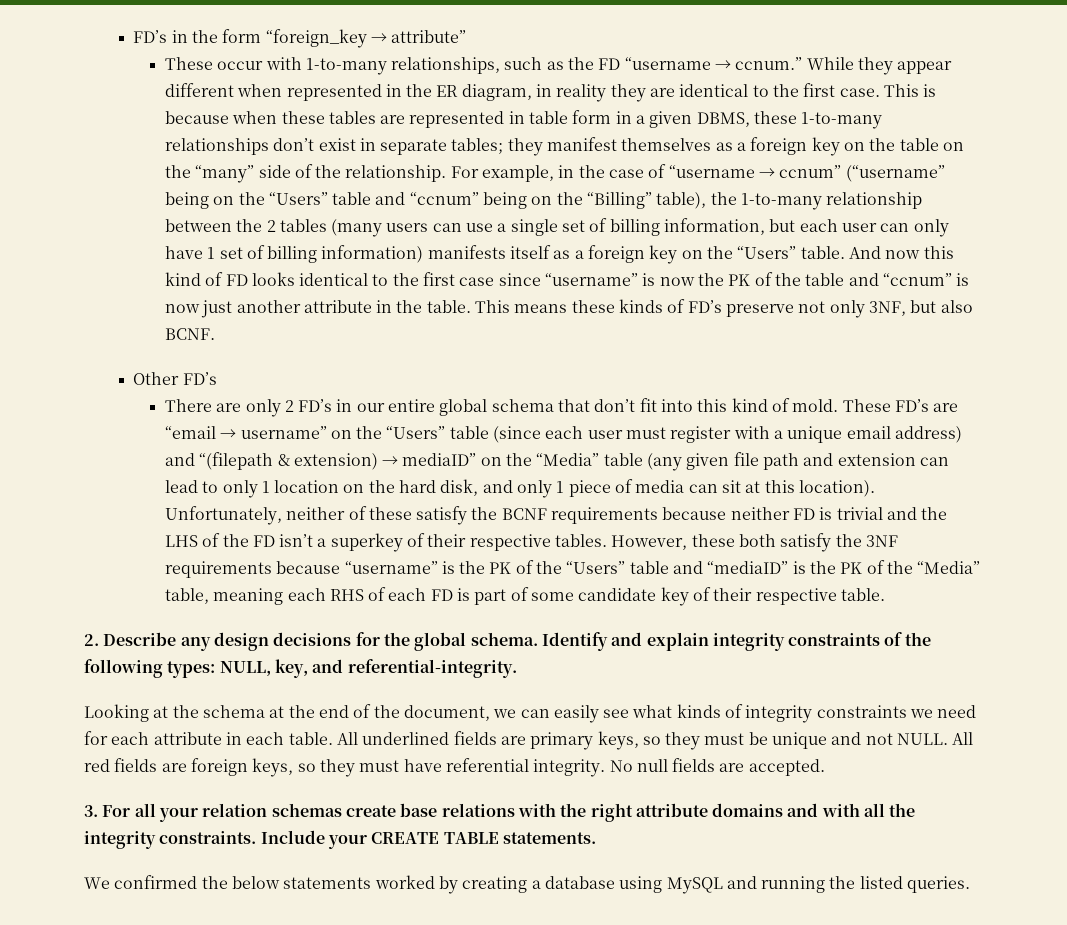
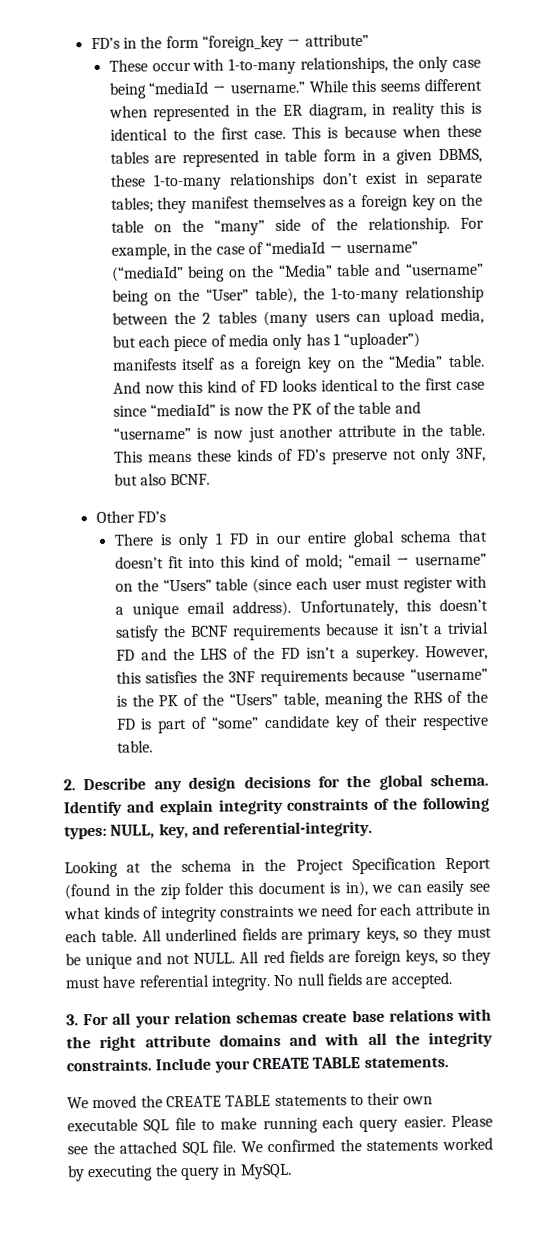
[504,57,953,75] such as the FD “username → ccnum.” While they appear -> [392,56,482,73] [108,79,421,99] the only case being “mediaId → username.” While this seems
[610,84,676,102] they are -> [440,101,483,115] this is
[668,165,945,182] [164,192,653,209] “username → ccnum” (“username” being on the “Users” table and “ccnum” being on the “Billing” -> [265,241,418,255] [110,262,484,282] [111,288,249,306] “mediaId → username” (“mediaId” being on the “Media” table and “username” being on the “User”
[466,218,949,237] [164,245,424,263] use a single set of billing information, but each user can only have 1 set of billing information) -> [387,308,484,326] [111,332,421,352] upload media, but each piece of media only has 1 “uploader”)
[737,246,797,259] “Users” -> [388,355,444,368] “Media”
[545,273,639,286] “username” -> [149,403,216,417] “mediaId”
[882,273,952,286] “ccnum” -> [112,426,191,440] “username”
[216,399,333,417] are only 2 FD’s -> [159,532,249,550] is only 1 FD
[594,399,636,412] don’t -> [114,556,164,569] doesn’t
[792,399,959,412] mold. These FD’s are -> [304,554,343,570] mold;
[895,426,963,443] [164,452,950,471] [164,479,875,498] [164,506,412,525] address) and “(filepath & extension) → mediaID” on the “Media” table (any given file path and extension can lead to only 1 location on the hard disk, and only 1 piece of media can sit at this location). Unfortunately, neither of these -> [232,598,488,617] address). Unfortunately, this doesn’t
[730,507,883,520] neither FD is trivial -> [383,621,489,635] [115,649,135,661] it isn’t a trivial FD
[330,533,832,552] superkey of their respective tables. However, these both satisfy -> [356,645,488,663] [115,670,198,684] superkey. However, this satisfies
[629,560,981,574] [164,587,427,605] table and “mediaID” is the PK of the “Media” table, meaning each RHS of each -> [282,690,489,709] table, meaning the RHS of the
[531,592,575,601] some -> [210,716,259,729] “some”
[269,704,490,721] at the end of the document, -> [241,857,491,875] [64,880,368,900] in the Project Specification Report (found in the zip folder this document is in),
(110, 883) none -> [92,1092,433,1109] [67,1114,493,1134] [67,1140,263,1157] moved the CREATE TABLE statements to their own executable SQL file to make running each query easier. Please see the attached SQL file. We
[231,876,280,889] below -> (362, 1145) none
[462,876,971,894] creating a database using MySQL and running the listed queries. -> [87,1163,292,1182] executing the query in MySQL.

